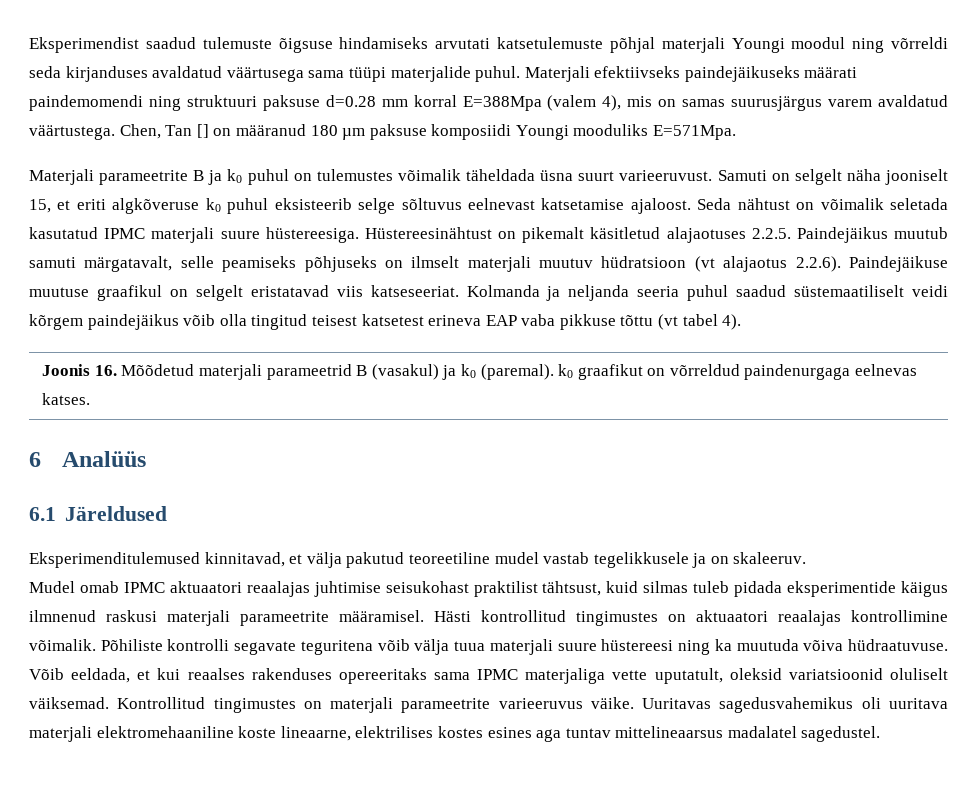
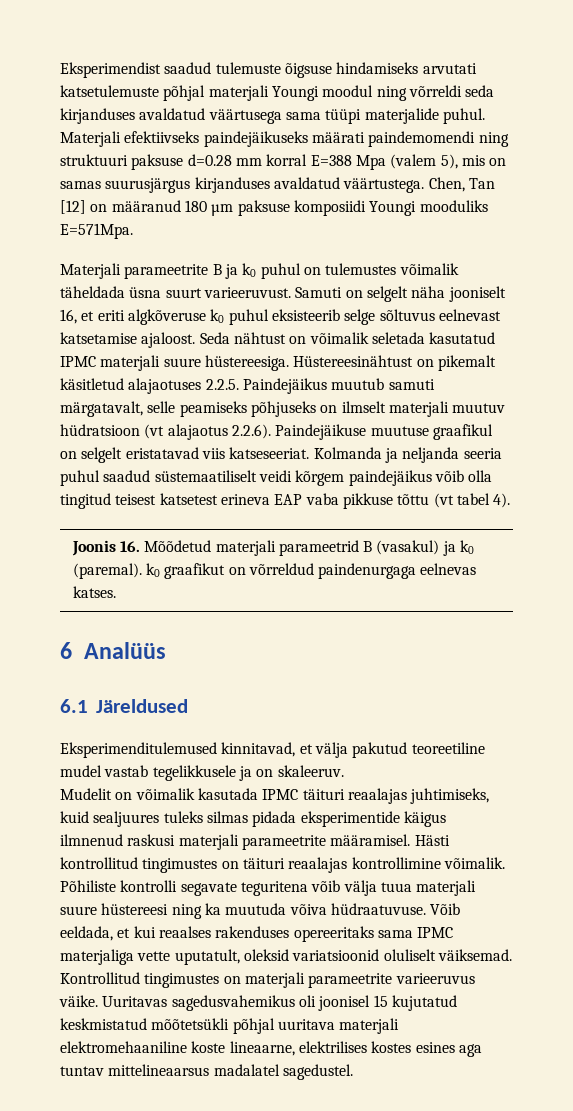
[462,95,622,111] E=388Mpa (valem 4), -> [310,154,458,170] E=388 Mpa (valem 5),
[828,99,873,107] varem -> [194,177,270,193] kirjanduses
[196,124,209,138] [] -> [60,200,86,214] [12]
[29,199,51,213] 15, -> [60,309,77,324] 16,
[29,581,730,597] Mudel omab IPMC aktuaatori reaalajas juhtimise seisukohast praktilist tähtsust, kuid silmas tuleb -> [60,788,490,804] [60,811,248,827] Mudelit on võimalik kasutada IPMC täituri reaalajas juhtimiseks, kuid sealjuures tuleks silmas
[696,610,768,622] aktuaatori -> [242,858,285,869] täituri
(881, 703) none -> [318,995,457,1011] [60,1018,275,1034] joonisel 15 kujutatud keskmistatud mõõtetsükli põhjal

